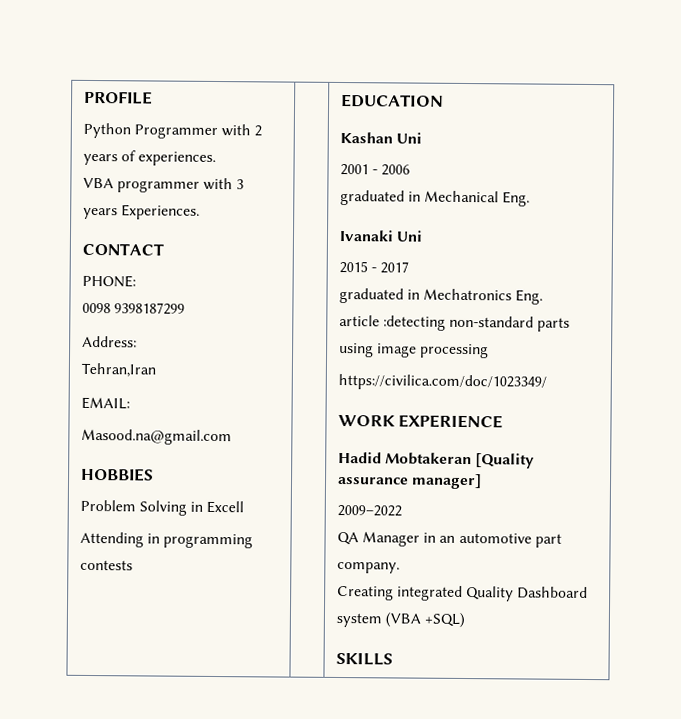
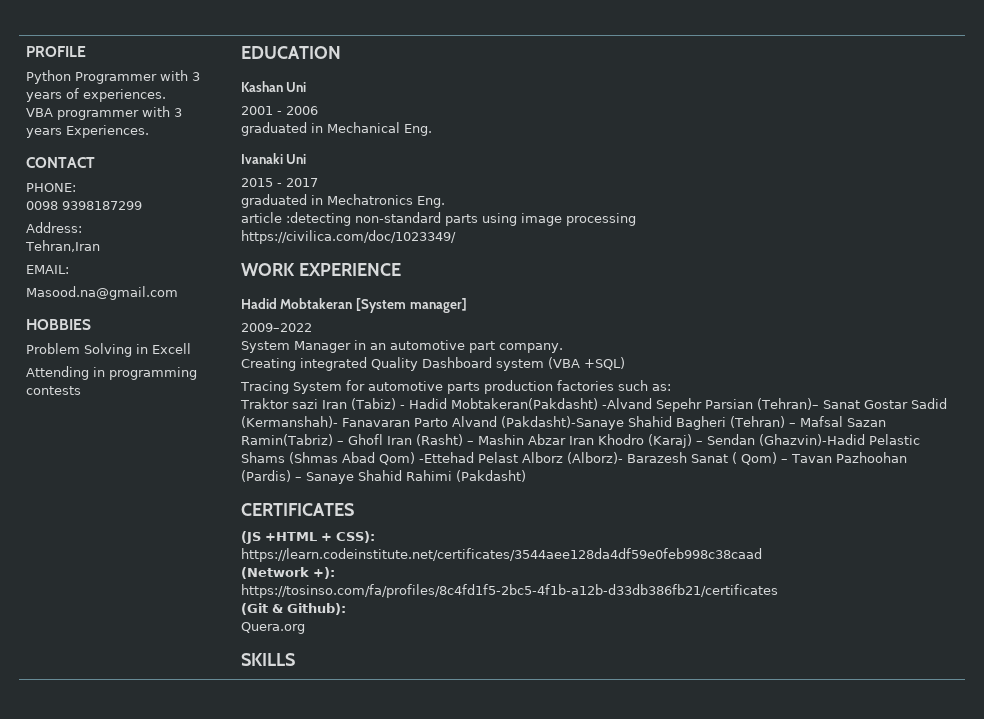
[254,125,263,137] 2 -> [191,72,200,81] 3
[475,453,536,469] [337,476,409,485] [Quality assurance -> [356,298,407,313] [System
[336,531,359,546] QA -> [240,341,290,353] System
(466, 620) none -> [239,380,671,394] [239,398,947,412] [240,416,886,430] [240,434,920,448] [240,452,907,465] [240,470,526,484] [240,503,354,516] [240,531,375,544] [240,548,762,562] [240,567,335,579] [240,584,778,598] [240,603,346,615] [240,622,305,634] // Tracing System for automotive parts production factories such as: // Traktor sazi Iran (Tabiz) - Hadid Mobtakeran(Pakdasht) -Alvand Sepehr Parsian (Tehran)– Sanat Gostar Sadid (Kermanshah)- Fanavaran Parto Alvand (Pakdasht)-Sanaye Shahid Bagheri (Tehran) – Mafsal Sazan Ramin(Tabriz) – Ghofl Iran (Rasht) – Mashin Abzar Iran Khodro (Karaj) – Sendan (Ghazvin)-Hadid Pelastic Shams (Shmas Abad Qom) -Ettehad Pelast Alborz (Alborz)- Barazesh Sanat ( Qom) – Tavan Pazhoohan (Pardis) – Sanaye Shahid Rahimi (Pakdasht) // CERTIFICATES // (JS +HTML + CSS): // https://learn.codeinstitute.net/certificates/3544aee128da4df59e0feb998c38caad // (Network +): // https://tosinso.com/fa/profiles/8c4fd1f5-2bc5-4f1b-a12b-d33db386fb21/certificates // (Git & Github): // Quera.org

